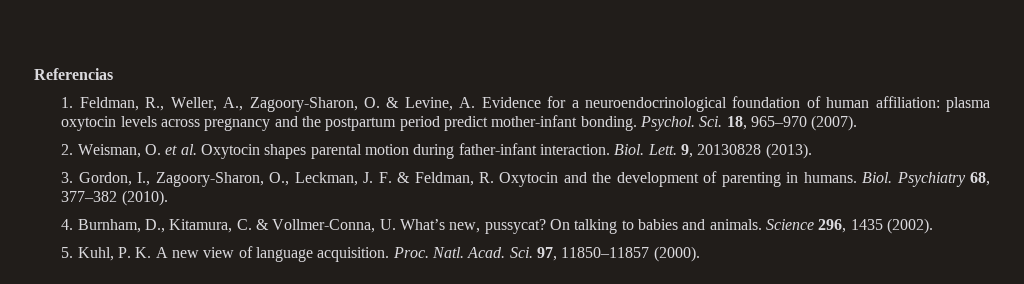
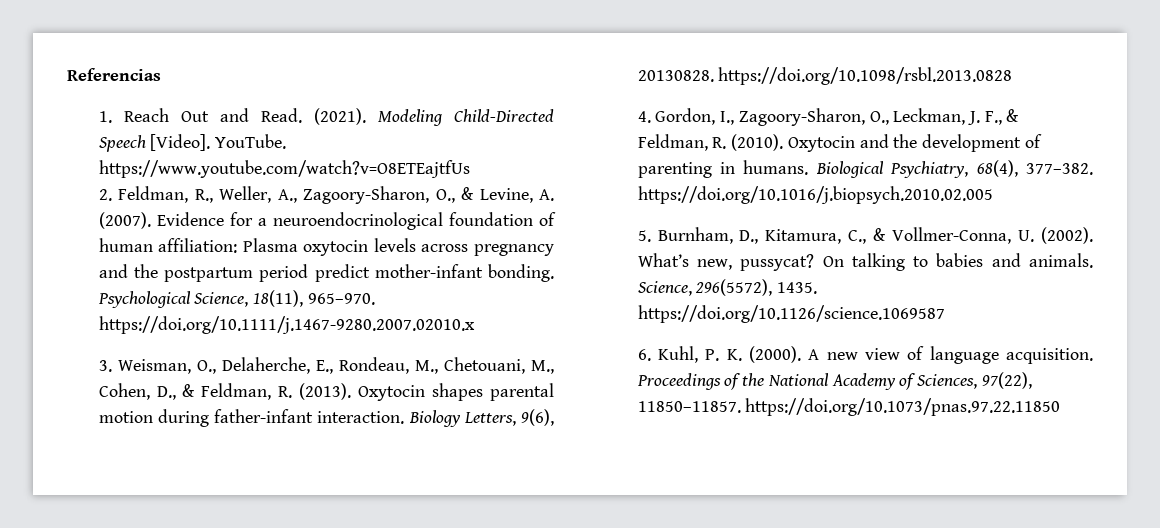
(74, 102) none -> [123,108,554,126] [98,134,287,152] [98,160,470,178] [98,189,112,201] Reach Out and Read. (2021). Modeling Child-Directed Speech [Video]. YouTube. https://www.youtube.com/watch?v=O8ETEajtfUs // 2.
[363,97,380,108] O. -> [435,189,455,203] O.,
(476, 102) none -> [98,212,151,229] (2007).
[946,97,991,112] plasma -> [242,238,298,252] Plasma
[640,115,858,131] [61,144,197,158] Psychol. Sci. 18, 965–970 (2007). // 2. Weisman, O. et al. -> [97,290,375,308] [98,316,475,334] [98,357,554,374] [98,383,352,400] Psychological Science, 18(11), 965–970. https://doi.org/10.1111/j.1467-9280.2007.02010.x // 3. Weisman, O., Delaherche, E., Rondeau, M., Chetouani, M., Cohen, D., & Feldman, R. (2013).
[614,143,812,159] [61,172,74,183] Biol. Lett. 9, 20130828 (2013). // 3. -> [408,409,554,427] [637,67,1013,85] [637,111,651,123] Biology Letters, 9(6), 20130828. https://doi.org/10.1098/rsbl.2013.0828 // 4.
[378,172,495,186] F. & Feldman, R. -> [984,109,1020,125] [637,134,784,151] F., & Feldman, R. (2010).
[862,172,990,187] [61,190,168,206] [61,219,74,230] Biol. Psychiatry 68, 377–382 (2010). // 4. -> [815,160,1093,178] [637,186,993,204] [637,230,651,242] Biological Psychiatry, 68(4), 377–382. https://doi.org/10.1016/j.biopsych.2010.02.005 // 5.
[236,219,252,230] C. -> [848,230,867,244] C.,
(396, 224) none -> [1041,227,1093,244] (2002).
[765,218,933,234] [61,247,74,258] Science 296, 1435 (2002). // 5. -> [637,279,818,296] [637,305,945,323] [637,349,651,361] Science, 296(5572), 1435. https://doi.org/10.1126/science.1069587 // 6.
(152, 252) none -> [748,346,801,363] (2000).
[392,246,700,262] Proc. Natl. Acad. Sci. 97, 11850–11857 (2000). -> [636,372,1032,390] [637,398,1061,416] Proceedings of the National Academy of Sciences, 97(22), 11850–11857. https://doi.org/10.1073/pnas.97.22.11850

